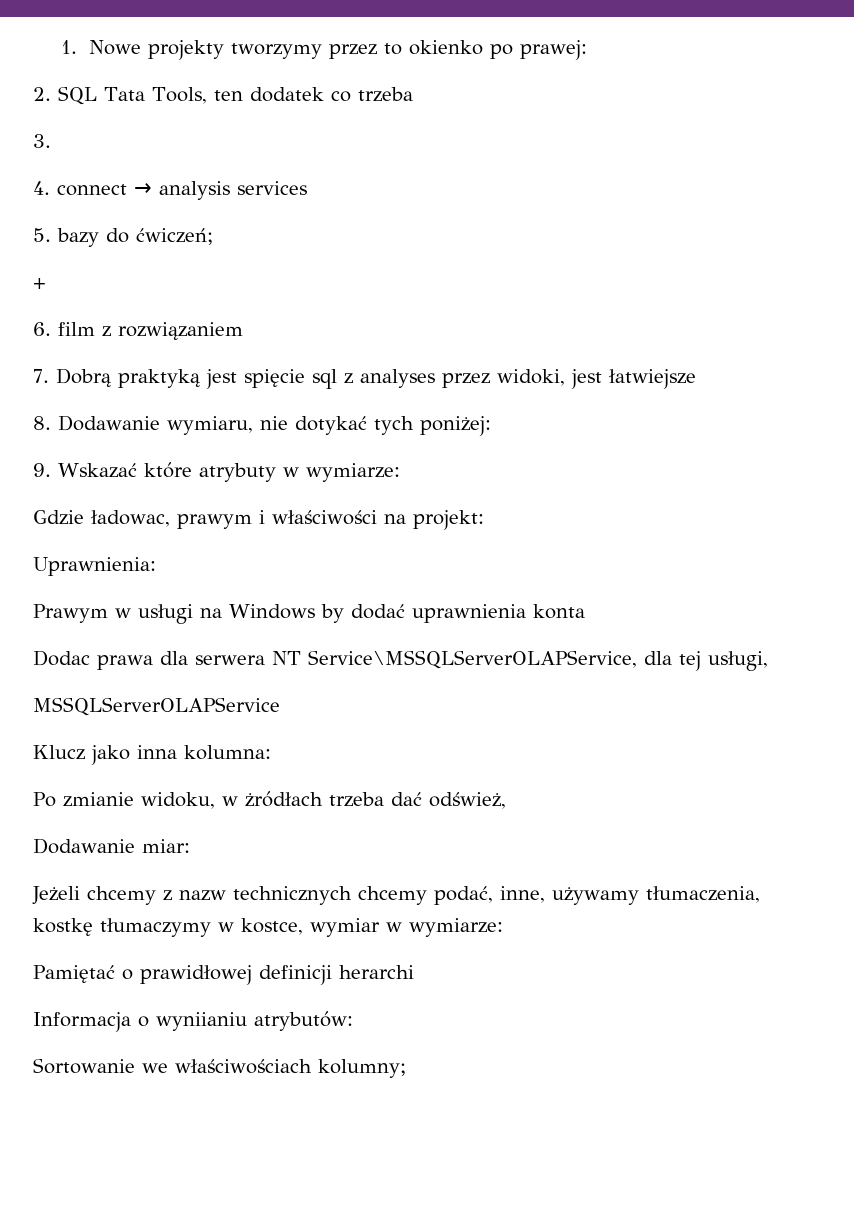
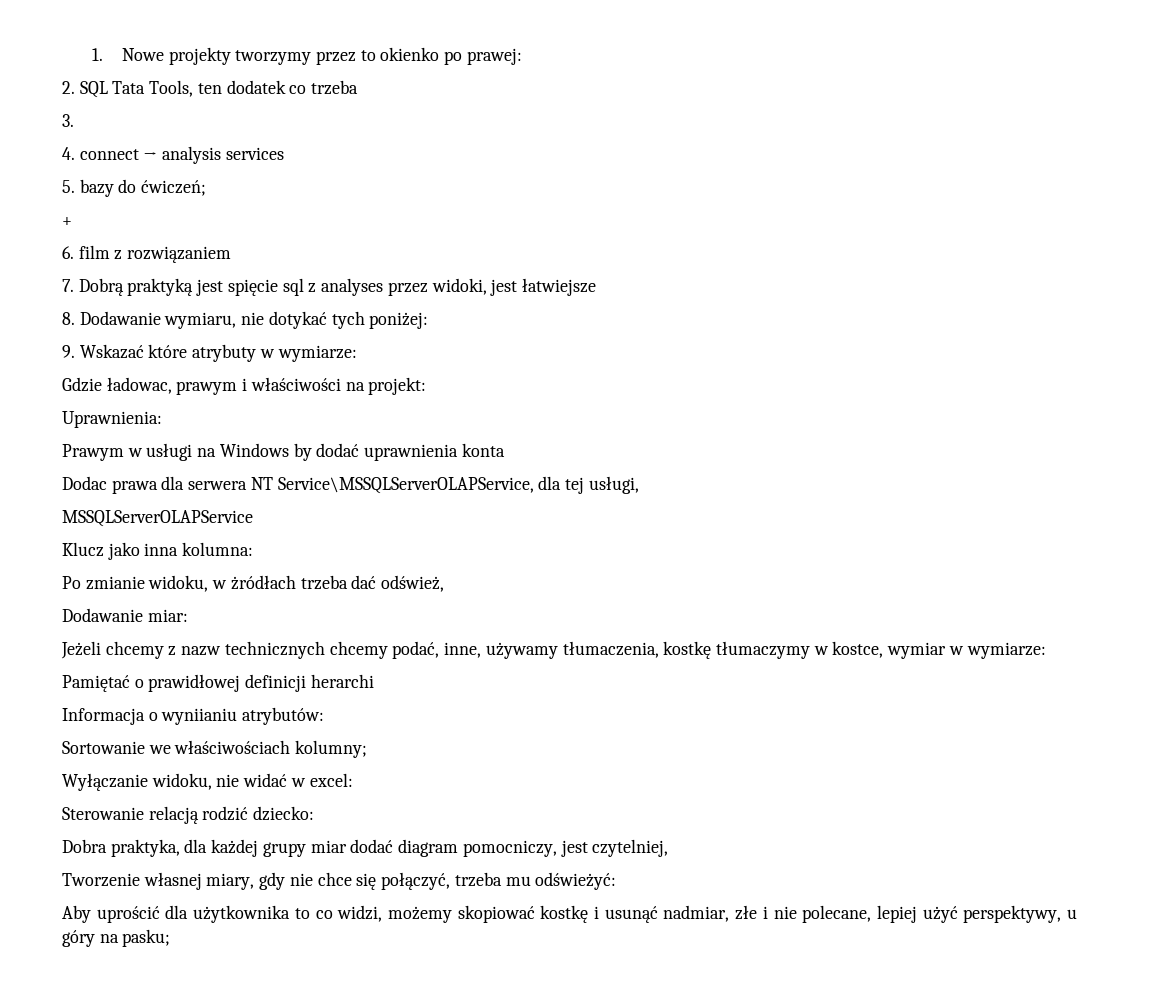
(406, 1068) none -> [62,773,353,791] [62,806,315,824] [62,839,669,857] [62,872,617,890] [62,905,1078,923] [62,929,171,947] // Wyłączanie widoku, nie widać w excel: // Sterowanie relacją rodzić dziecko: // Dobra praktyka, dla każdej grupy miar dodać diagram pomocniczy, jest czytelniej, // Tworzenie własnej miary, gdy nie chce się połączyć, trzeba mu odświeżyć: // Aby uprościć dla użytkownika to co widzi, możemy skopiować kostkę i usunąć nadmiar, złe i nie polecane, lepiej użyć perspektywy, u góry na pasku;

